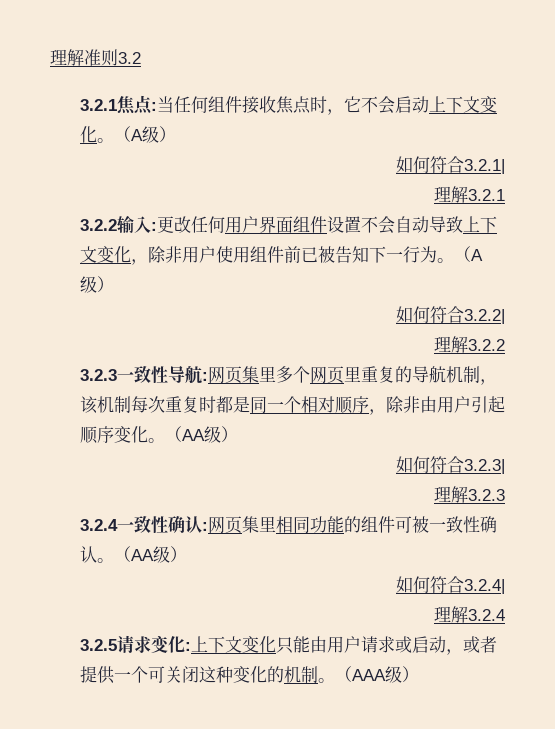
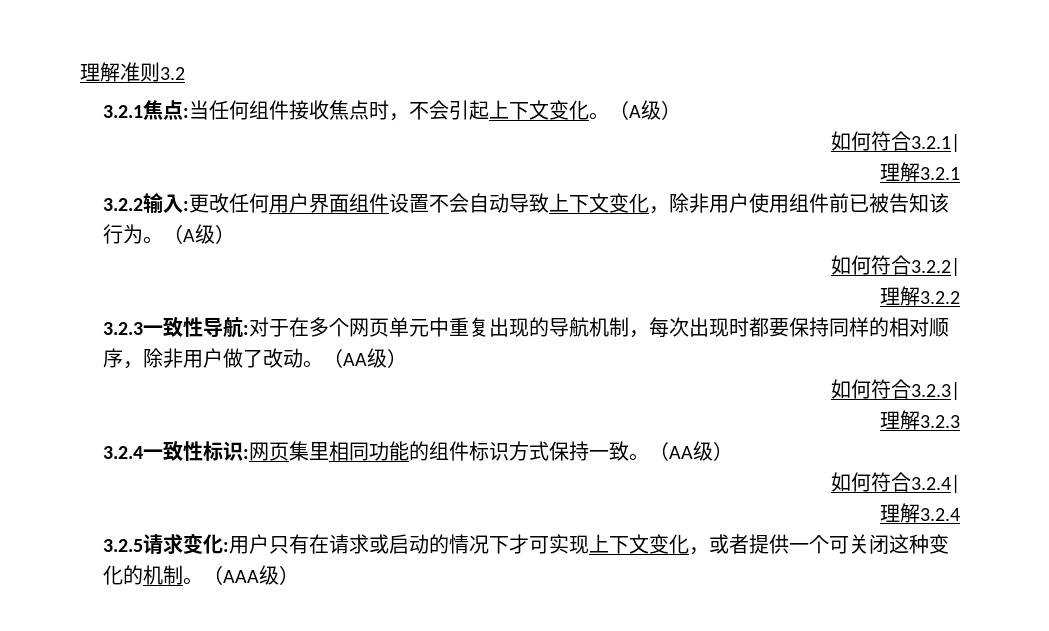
[343,96,429,114] 它不会启动 -> [409,100,490,120] 不会引起
[368,246,403,263] 下一 -> [929,193,950,213] 该
[207,366,497,385] [79,396,505,415] [79,426,148,444] 网页集里多个网页里重复的导航机制，该机制每次重复时都是同一个相对顺序，除非由用户引起顺序变化 -> [249,317,950,338] [103,348,304,369] 对于在多个网页单元中重复出现的导航机制，每次出现时都要保持同样的相对顺序，除非用户做了改动
[167,515,202,533] 确认 -> [203,441,244,461] 标识
[394,516,497,533] [79,546,97,563] 可被一致性确认 -> [469,441,630,461] 标识方式保持一致
[190,636,446,654] 上下文变化只能由用户请求或启动 -> [229,534,690,554] 用户只有在请求或启动的情况下才可实现上下文变化

